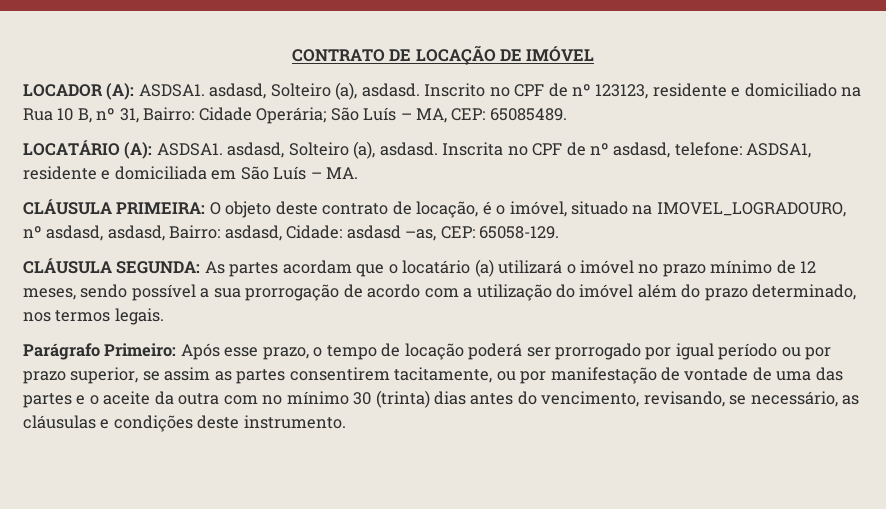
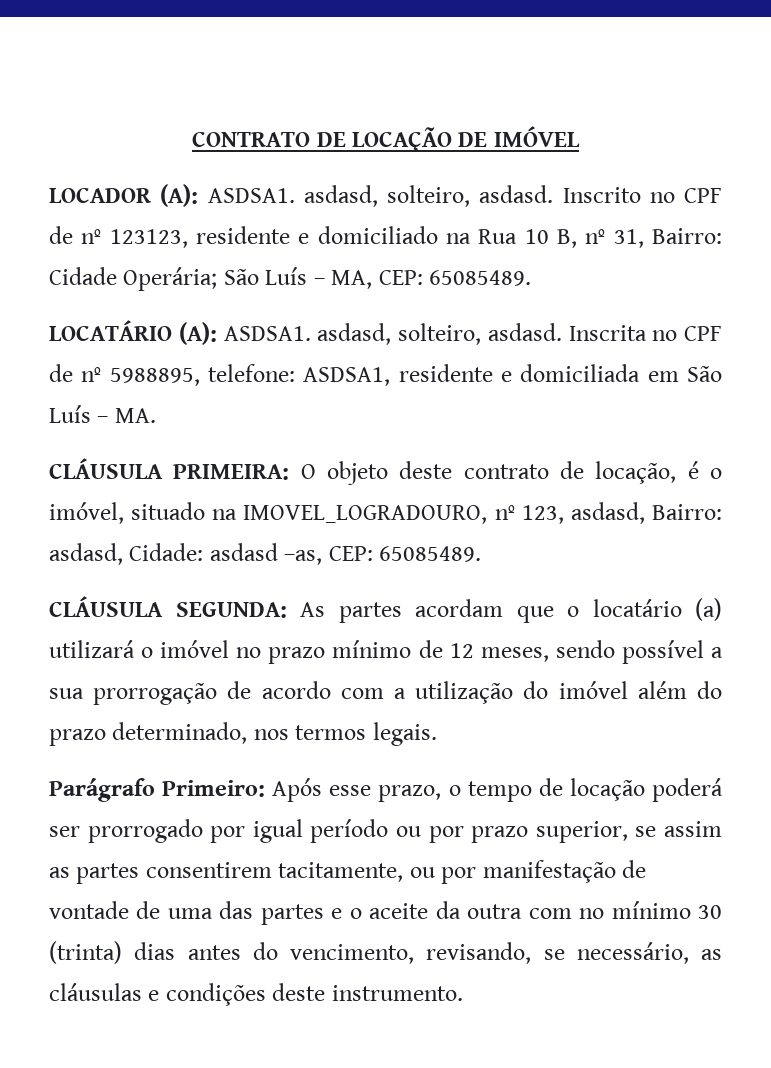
[270,82,358,100] Solteiro (a), -> [387,185,470,207] solteiro,
[288,141,376,159] Solteiro (a), -> [398,323,481,345] solteiro,
[613,142,671,158] asdasd, -> [109,368,200,386] 5988895,
[46,225,104,241] asdasd, -> [521,505,564,524] 123,
[479,226,560,239] 65058-129. -> [379,546,482,562] 65085489.

